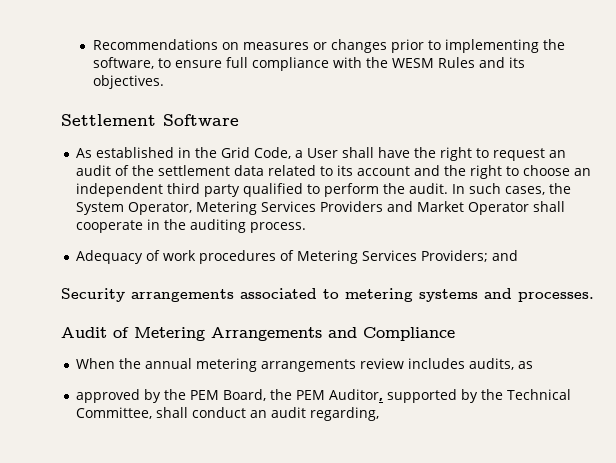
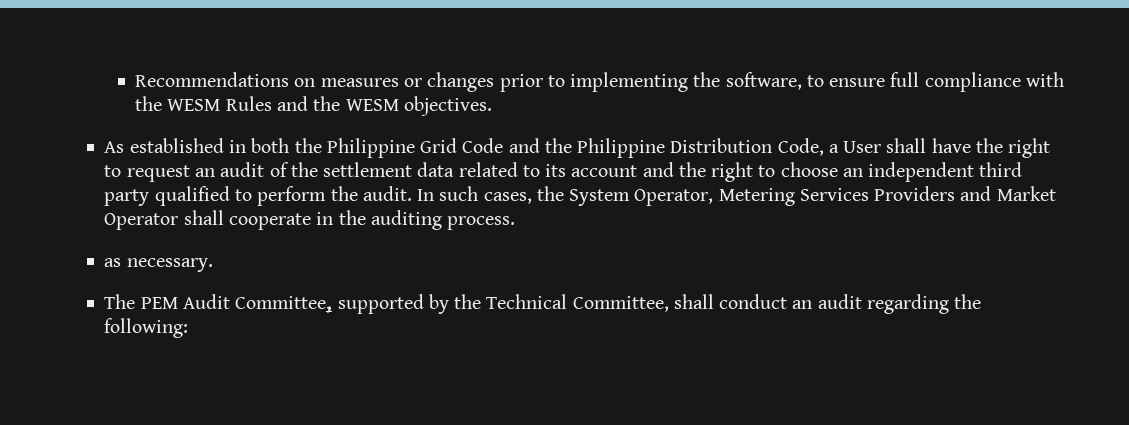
[509,57,526,68] its -> [313,96,399,111] the WESM
[61,114,239,126] // Settlement Software -> (492, 106) none
[195,147,251,158] the Grid -> [251,138,773,158] both the Philippine Grid Code and the Philippine Distribution
[76,250,519,264] [61,288,594,302] [61,327,455,341] [76,358,534,372] [76,389,384,403] Adequacy of work procedures of Metering Services Providers; and // Security arrangements associated to metering systems and processes. // Audit of Metering Arrangements and Compliance // When the annual metering arrangements review includes audits, as // approved by the PEM Board, the PEM Auditor, -> [104,258,213,272] [104,294,333,313] as necessary. // The PEM Audit Committee,
[310,407,380,421] regarding, -> [866,294,982,314] [104,318,189,338] regarding the following:

